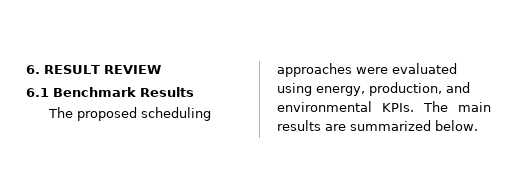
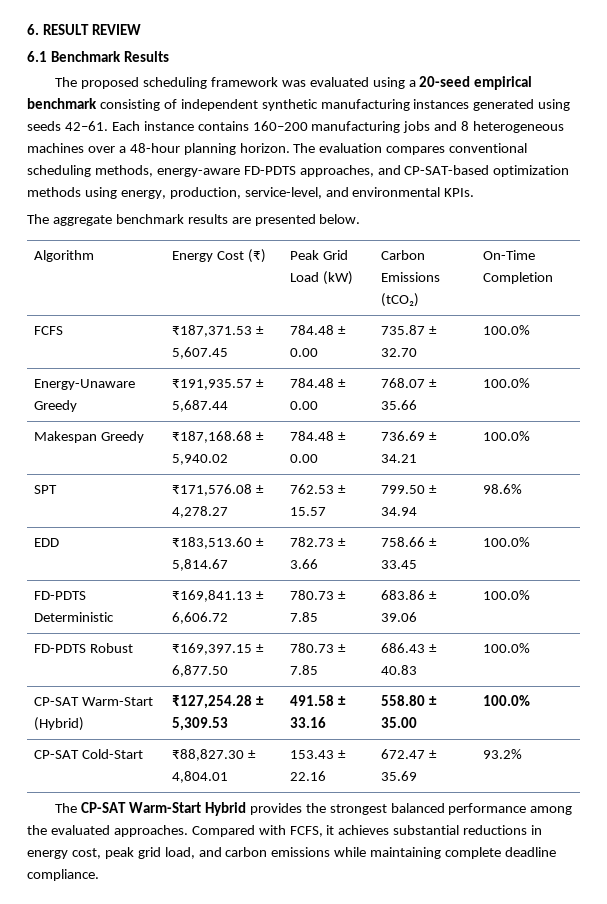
[277,63,457,77] approaches were evaluated -> [210,76,533,90] [27,98,571,111] [27,121,565,133] [27,143,528,155] [27,165,570,177] [27,187,81,197] framework was evaluated using a 20-seed empirical benchmark consisting of independent synthetic manufacturing instances generated using seeds 42–61. Each instance contains 160–200 manufacturing jobs and 8 heterogeneous machines over a 48-hour planning horizon. The evaluation compares conventional scheduling methods, energy-aware FD-PDTS approaches, and CP-SAT-based optimization methods
(442, 89) none -> [244,187,322,199] service-level,
[423,101,491,112] The main -> [27,214,184,226] // The aggregate benchmark
[350,120,431,131] summarized -> [254,214,316,226] presented
(478, 125) none -> [34,250,95,262] [172,249,266,263] [290,250,349,260] [290,271,354,285] [381,250,426,260] [381,272,441,282] [381,293,420,307] [483,250,536,260] [483,272,554,284] [34,326,64,335] [172,325,265,337] [172,347,229,359] [290,325,347,335] [290,348,319,357] [381,325,438,335] [381,348,418,357] [483,325,531,335] [34,379,136,390] [34,400,78,412] [172,379,265,390] [172,400,229,412] [290,378,347,388] [290,401,319,410] [381,378,438,388] [381,400,418,410] [483,378,531,388] [34,431,145,443] [172,431,265,443] [172,454,229,465] [290,431,347,441] [290,454,319,463] [381,431,438,441] [381,454,418,463] [483,431,531,441] [34,485,58,494] [172,484,265,496] [172,506,229,518] [290,484,347,494] [290,507,327,516] [381,485,438,494] [381,507,418,516] [483,484,523,494] [34,538,60,547] [172,537,265,549] [172,559,229,571] [290,537,347,547] [290,559,319,569] [381,537,438,547] [381,560,418,569] [483,537,531,547] [34,591,87,600] [34,612,115,622] [172,590,265,602] [172,612,229,624] [290,590,347,600] [290,612,319,622] [381,590,438,600] [381,612,418,622] [483,590,531,600] [34,643,134,653] [172,643,265,655] [172,665,229,677] [290,643,347,653] [290,665,319,675] [381,643,438,653] [381,665,418,675] [483,643,531,653] [34,697,154,706] [34,717,85,731] [172,695,265,709] [172,717,229,731] [290,695,347,706] [290,717,327,728] [381,695,438,706] [381,717,418,728] [483,695,531,706] [34,749,144,759] [172,749,257,761] [172,771,229,783] [290,750,347,759] [290,771,327,781] [381,749,438,759] [381,771,418,781] [483,749,523,759] [55,802,573,816] [27,825,543,837] [27,847,557,859] [27,869,99,881] // Algorithm | Energy Cost (₹) | Peak Grid Load (kW) | Carbon Emissions (tCO₂) | On-Time Completion // FCFS | ₹187,371.53 ± 5,607.45 | 784.48 ± 0.00 | 735.87 ± 32.70 | 100.0% // Energy-Unaware Greedy | ₹191,935.57 ± 5,687.44 | 784.48 ± 0.00 | 768.07 ± 35.66 | 100.0% // Makespan Greedy | ₹187,168.68 ± 5,940.02 | 784.48 ± 0.00 | 736.69 ± 34.21 | 100.0% // SPT | ₹171,576.08 ± 4,278.27 | 762.53 ± 15.57 | 799.50 ± 34.94 | 98.6% // EDD | ₹183,513.60 ± 5,814.67 | 782.73 ± 3.66 | 758.66 ± 33.45 | 100.0% // FD-PDTS Deterministic | ₹169,841.13 ± 6,606.72 | 780.73 ± 7.85 | 683.86 ± 39.06 | 100.0% // FD-PDTS Robust | ₹169,397.15 ± 6,877.50 | 780.73 ± 7.85 | 686.43 ± 40.83 | 100.0% // CP-SAT Warm-Start (Hybrid) | ₹127,254.28 ± 5,309.53 | 491.58 ± 33.16 | 558.80 ± 35.00 | 100.0% // CP-SAT Cold-Start | ₹88,827.30 ± 4,804.01 | 153.43 ± 22.16 | 672.47 ± 35.69 | 93.2% // The CP-SAT Warm-Start Hybrid provides the strongest balanced performance among the evaluated approaches. Compared with FCFS, it achieves substantial reductions in energy cost, peak grid load, and carbon emissions while maintaining complete deadline compliance.

